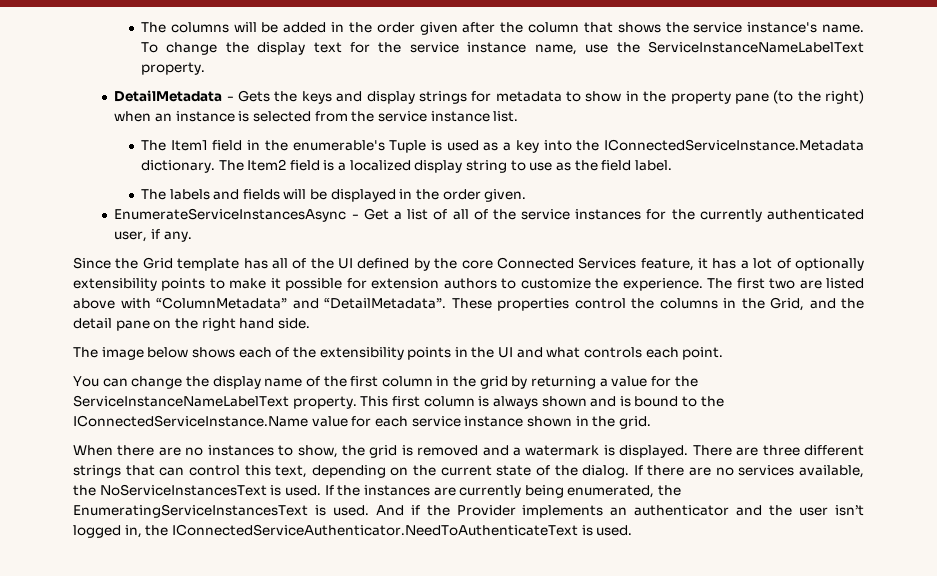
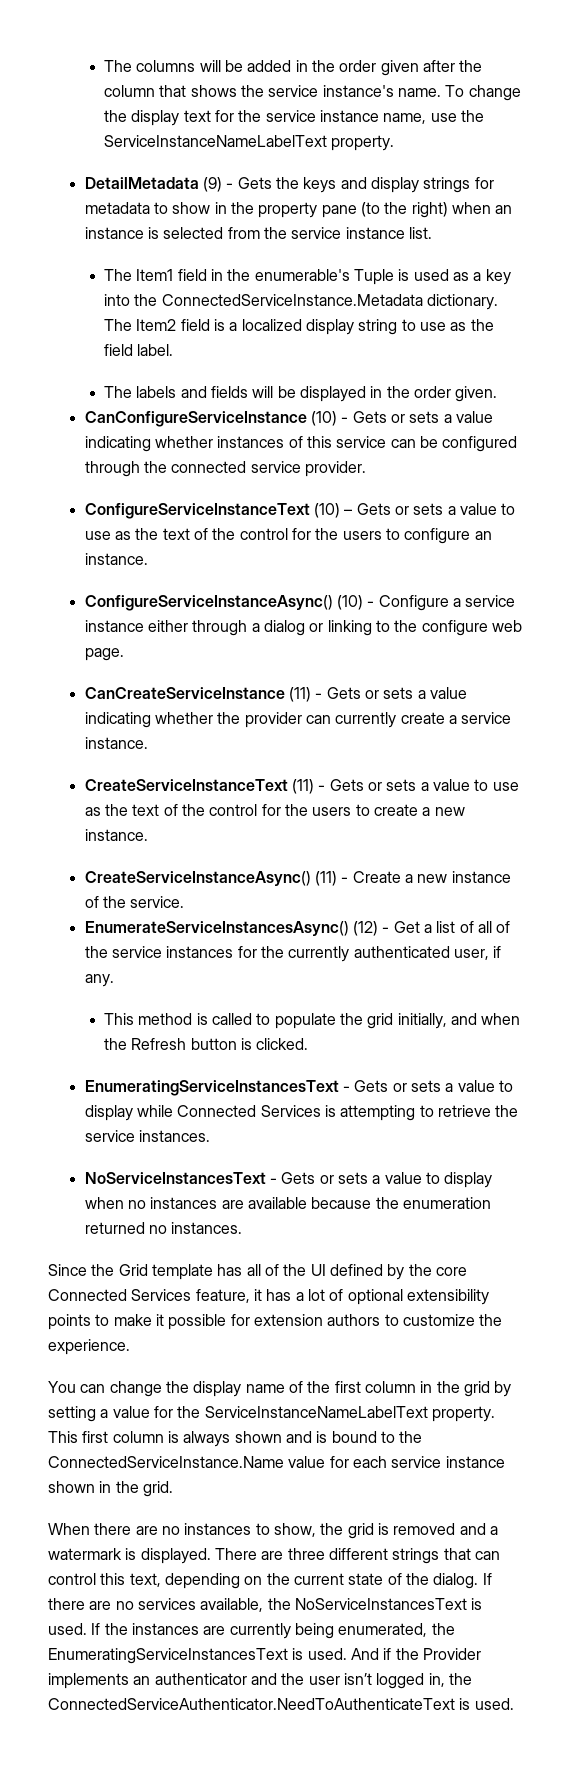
(223, 96) none -> [203,177,223,192] (9)
[604,139,864,151] IConnectedServiceInstance.Metadata -> [161,294,423,306] ConnectedServiceInstance.Metadata
[114,208,347,222] EnumerateServiceInstancesAsync -> [84,411,494,427] [84,436,518,452] [84,461,367,477] [84,503,516,519] [84,528,492,544] [84,553,148,565] [84,595,516,611] [84,620,523,636] [84,648,124,661] [84,687,468,702] [84,712,512,728] [84,737,148,749] [84,779,519,794] [84,804,465,816] [84,829,148,841] [84,871,511,886] [84,896,185,908] [84,921,379,936] CanConfigureServiceInstance (10) - Gets or sets a value indicating whether instances of this service can be configured through the connected service provider. // ConfigureServiceInstanceText (10) – Gets or sets a value to use as the text of the control for the users to configure an instance. // ConfigureServiceInstanceAsync() (10) - Configure a service instance either through a dialog or linking to the configure web page. // CanCreateServiceInstance (11) - Gets or sets a value indicating whether the provider can currently create a service instance. // CreateServiceInstanceText (11) - Gets or sets a value to use as the text of the control for the users to create a new instance. // CreateServiceInstanceAsync() (11) - Create a new instance of the service. // EnumerateServiceInstancesAsync() (12)
(192, 236) none -> [104,1013,521,1029] [104,1038,309,1050] [84,1080,514,1096] [84,1105,519,1121] [84,1130,211,1142] [84,1172,493,1188] [84,1197,492,1209] [84,1222,243,1234] // This method is called to populate the grid initially, and when the Refresh button is clicked. // EnumeratingServiceInstancesText - Gets or sets a value to display while Connected Services is attempting to retrieve the service instances. // NoServiceInstancesText - Gets or sets a value to display when no instances are available because the enumeration returned no instances.
[795,258,865,271] optionally -> [347,1289,403,1305] optional
[707,278,865,289] [73,297,864,311] [73,318,310,331] [73,347,724,360] The first two are listed above with “ColumnMetadata” and “DetailMetadata”. These properties control the columns in the Grid, and the detail pane on the right hand side. // The image below shows each of the extensibility points in the UI and what controls each point. -> (130, 1347) none
[531,376,597,389] returning -> [48,1406,96,1422] setting
[73,415,308,427] IConnectedServiceInstance.Name -> [48,1456,284,1468] ConnectedServiceInstance.Name
[171,524,578,536] IConnectedServiceAuthenticator.NeedToAuthenticateText -> [48,1698,455,1710] ConnectedServiceAuthenticator.NeedToAuthenticateText

